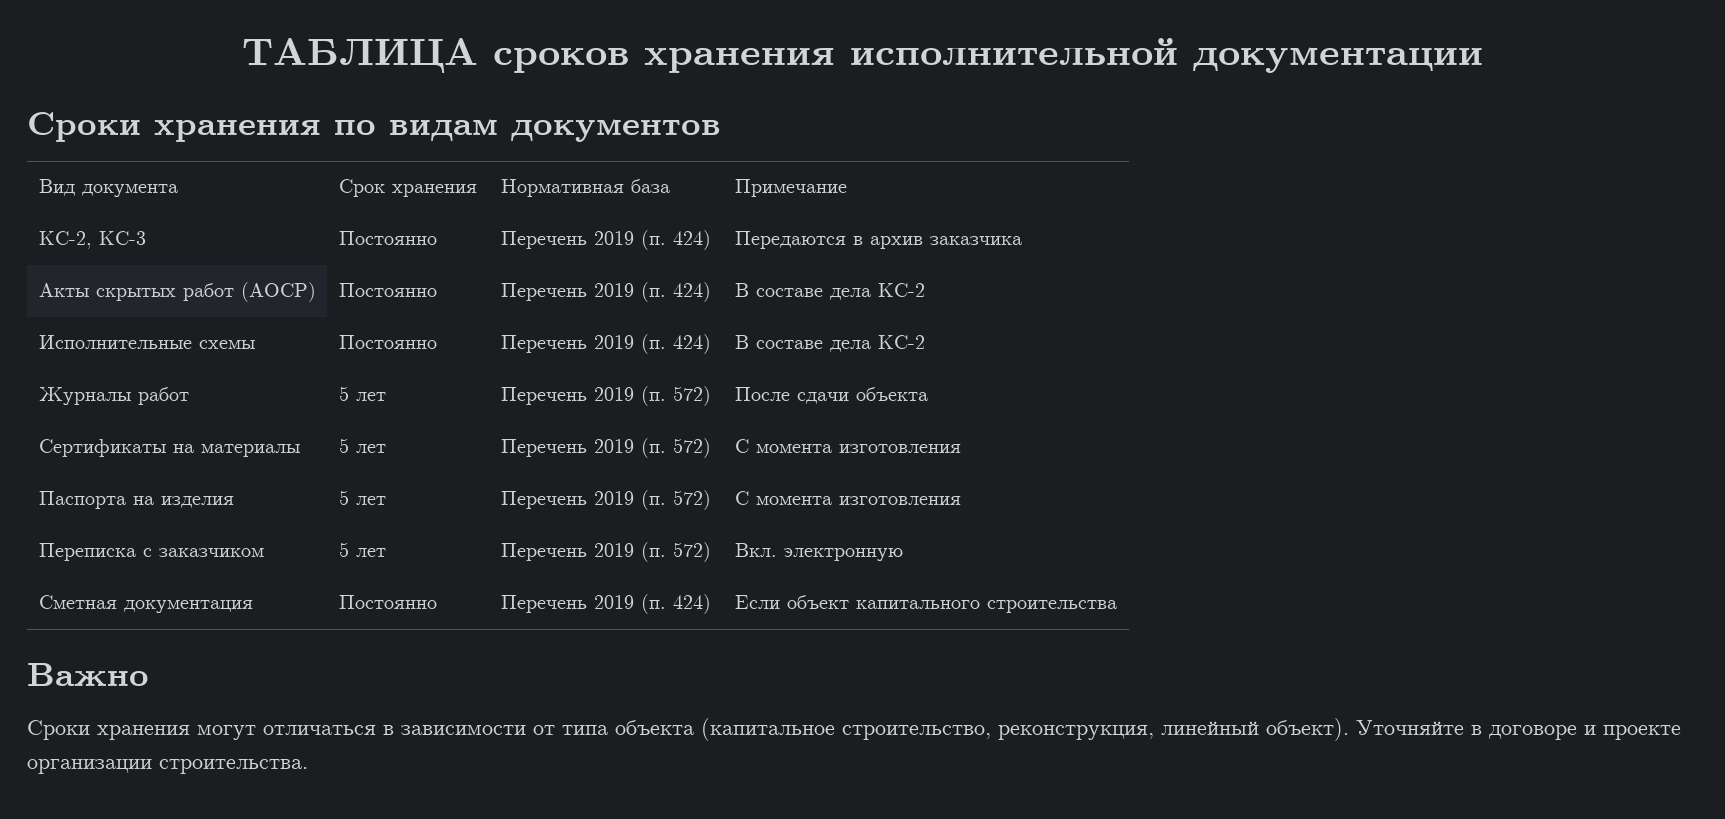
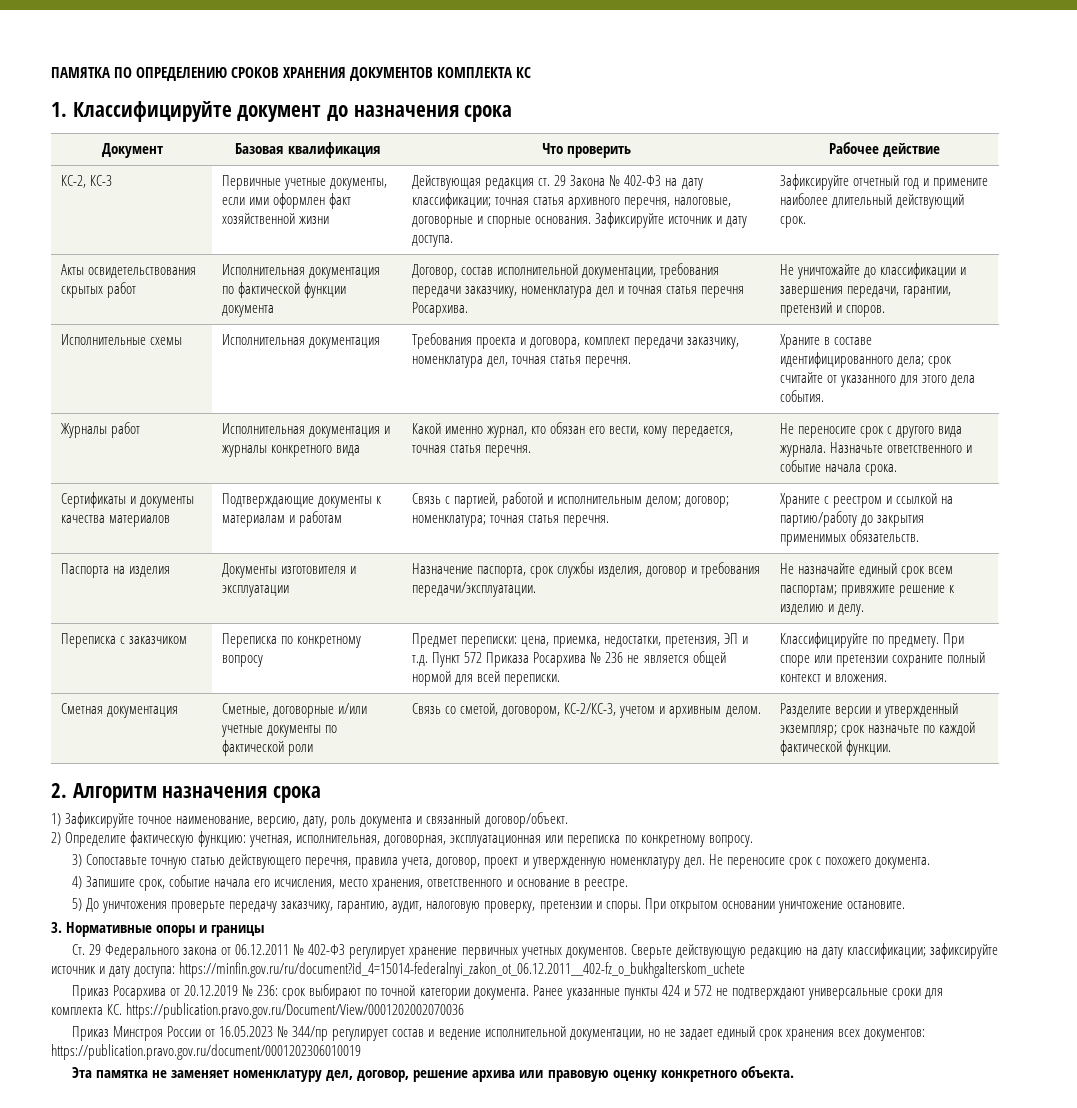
[242,38,1483,73] [27,112,721,142] [38,179,178,197] [338,179,477,197] [500,179,670,197] [734,179,847,197] [38,231,146,249] [338,231,437,245] [500,230,711,250] [734,231,1022,249] ТАБЛИЦА сроков хранения исполнительной документации // Сроки хранения по видам документов // Вид документа | Срок хранения | Нормативная база | Примечание // КС-2, КС-3 | Постоянно | Перечень 2019 (п. 424) | Передаются в архив заказчика -> [51,67,532,81] [51,101,513,122] [101,143,163,158] [235,142,380,158] [541,143,632,158] [828,142,941,157] [61,175,113,188] [222,175,388,190] [222,193,352,209] [222,213,330,224] [412,175,703,190] [412,193,732,209] [412,212,748,228] [412,235,454,247] [780,174,989,190] [780,193,965,209] [780,216,807,228] ПАМЯТКА ПО ОПРЕДЕЛЕНИЮ СРОКОВ ХРАНЕНИЯ ДОКУМЕНТОВ КОМПЛЕКТА КС // 1. Классифицируйте документ до назначения срока // Документ | Базовая квалификация | Что проверить | Рабочее действие // КС-2, КС-3 | Первичные учетные документы, если ими оформлен факт хозяйственной жизни | Действующая редакция ст. 29 Закона № 402-ФЗ на дату классификации; точная статья архивного перечня, налоговые, договорные и спорные основания. Зафиксируйте источник и дату доступа. | Зафиксируйте отчетный год и примените наиболее длительный действующий срок.
(89, 290) none -> [88,267,197,278] освидетельствования
[240,282,316,302] [338,283,437,297] [500,282,711,302] [734,283,925,300] [38,335,255,349] [338,335,437,349] [500,334,711,354] [734,335,925,352] [38,387,189,405] [338,386,386,401] [500,386,711,406] [734,387,928,404] [38,439,300,457] [338,438,386,453] [500,438,711,458] [734,439,961,453] [38,491,234,509] [338,490,386,505] [500,490,711,510] [734,491,961,505] [38,543,264,561] [338,542,386,557] [500,542,711,562] [734,543,903,561] [38,595,253,613] [338,595,437,609] [500,594,711,614] [734,595,1117,613] [27,663,149,686] [27,718,1681,741] [27,759,308,774] (АОСР) | Постоянно | Перечень 2019 (п. 424) | В составе дела КС-2 // Исполнительные схемы | Постоянно | Перечень 2019 (п. 424) | В составе дела КС-2 // Журналы работ | 5 лет | Перечень 2019 (п. 572) | После сдачи объекта // Сертификаты на материалы | 5 лет | Перечень 2019 (п. 572) | С момента изготовления // Паспорта на изделия | 5 лет | Перечень 2019 (п. 572) | С момента изготовления // Переписка с заказчиком | 5 лет | Перечень 2019 (п. 572) | Вкл. электронную // Сметная документация | Постоянно | Перечень 2019 (п. 424) | Если объект капитального строительства // Важно // Сроки хранения могут отличаться в зависимости от типа объекта (капитальное строительство, реконструкция, линейный объект). Уточняйте в договоре и проекте организации строительства. -> [222,264,381,279] [222,282,347,298] [222,305,275,317] [412,263,720,279] [412,286,745,298] [412,302,469,317] [780,263,967,279] [780,286,952,298] [780,302,886,317] [61,334,183,345] [222,334,381,349] [412,333,740,349] [412,356,632,368] [780,334,873,349] [780,352,952,368] [780,372,976,387] [780,390,825,402] [61,422,141,438] [222,423,391,438] [222,445,361,457] [412,422,733,438] [412,445,532,457] [780,423,963,438] [780,442,973,457] [780,460,898,476] [61,492,195,508] [61,515,171,527] [222,493,382,508] [222,511,343,527] [412,492,730,508] [412,515,610,527] [780,493,954,508] [780,511,925,527] [780,530,920,546] [61,563,171,578] [222,563,357,578] [222,585,290,597] [412,562,761,578] [412,582,537,597] [780,563,954,578] [780,585,955,597] [780,604,865,616] [61,633,188,648] [222,633,362,648] [222,655,264,667] [412,633,749,648] [412,651,726,667] [412,671,561,686] [780,632,965,648] [780,652,986,667] [780,674,888,682] [61,703,179,718] [222,703,368,718] [221,725,338,737] [222,740,314,756] [412,703,761,718] [780,703,959,718] [780,722,976,737] [780,740,892,756] [51,783,322,803] [51,812,568,828] [51,831,753,847] [72,854,930,869] [72,875,628,891] [72,898,905,913] [51,922,265,937] [72,943,998,959] [51,962,746,978] [72,984,944,1000] [51,1003,465,1019] [72,1026,926,1041] [51,1044,361,1060] [72,1066,794,1082] | Исполнительная документация по фактической функции документа | Договор, состав исполнительной документации, требования передачи заказчику, номенклатура дел и точная статья перечня Росархива. | Не уничтожайте до классификации и завершения передачи, гарантии, претензий и споров. // Исполнительные схемы | Исполнительная документация | Требования проекта и договора, комплект передачи заказчику, номенклатура дел, точная статья перечня. | Храните в составе идентифицированного дела; срок считайте от указанного для этого дела события. // Журналы работ | Исполнительная документация и журналы конкретного вида | Какой именно журнал, кто обязан его вести, кому передается, точная статья перечня. | Не переносите срок с другого вида журнала. Назначьте ответственного и событие начала срока. // Сертификаты и документы качества материалов | Подтверждающие документы к материалам и работам | Связь с партией, работой и исполнительным делом; договор; номенклатура; точная статья перечня. | Храните с реестром и ссылкой на партию/работу до закрытия применимых обязательств. // Паспорта на изделия | Документы изготовителя и эксплуатации | Назначение паспорта, срок службы изделия, договор и требования передачи/эксплуатации. | Не назначайте единый срок всем паспортам; привяжите решение к изделию и делу. // Переписка с заказчиком | Переписка по конкретному вопросу | Предмет переписки: цена, приемка, недостатки, претензия, ЭП и т.д. Пункт 572 Приказа Росархива № 236 не является общей нормой для всей переписки. | Классифицируйте по предмету. При споре или претензии сохраните полный контекст и вложения. // Сметная документация | Сметные, договорные и/или учетные документы по фактической роли | Связь со сметой, договором, КС-2/КС-3, учетом и архивным делом. | Разделите версии и утвержденный экземпляр; срок назначьте по каждой фактической функции. // 2. Алгоритм назначения срока // 1) Зафиксируйте точное наименование, версию, дату, роль документа и связанный договор/объект. // 2) Определите фактическую функцию: учетная, исполнительная, договорная, эксплуатационная или переписка по конкретному вопросу. // 3) Сопоставьте точную статью действующего перечня, правила учета, договор, проект и утвержденную номенклатуру дел. Не переносите срок с похожего документа. // 4) Запишите срок, событие начала его исчисления, место хранения, ответственного и основание в реестре. // 5) До уничтожения проверьте передачу заказчику, гарантию, аудит, налоговую проверку, претензии и споры. При открытом основании уничтожение остановите. // 3. Нормативные опоры и границы // Ст. 29 Федерального закона от 06.12.2011 № 402-ФЗ регулирует хранение первичных учетных документов. Сверьте действующую редакцию на дату классификации; зафиксируйте источник и дату доступа: https://minfin.gov.ru/ru/document?id_4=15014-federalnyi_zakon_ot_06.12.2011__402-fz_o_bukhgalterskom_uchete // Приказ Росархива от 20.12.2019 № 236: срок выбирают по точной категории документа. Ранее указанные пункты 424 и 572 не подтверждают универсальные сроки для комплекта КС. https://publication.pravo.gov.ru/Document/View/0001202002070036 // Приказ Минстроя России от 16.05.2023 № 344/пр регулирует состав и ведение исполнительной документации, но не задает единый срок хранения всех документов: https://publication.pravo.gov.ru/document/0001202306010019 // Эта памятка не заменяет номенклатуру дел, договор, решение архива или правовую оценку конкретного объекта.

